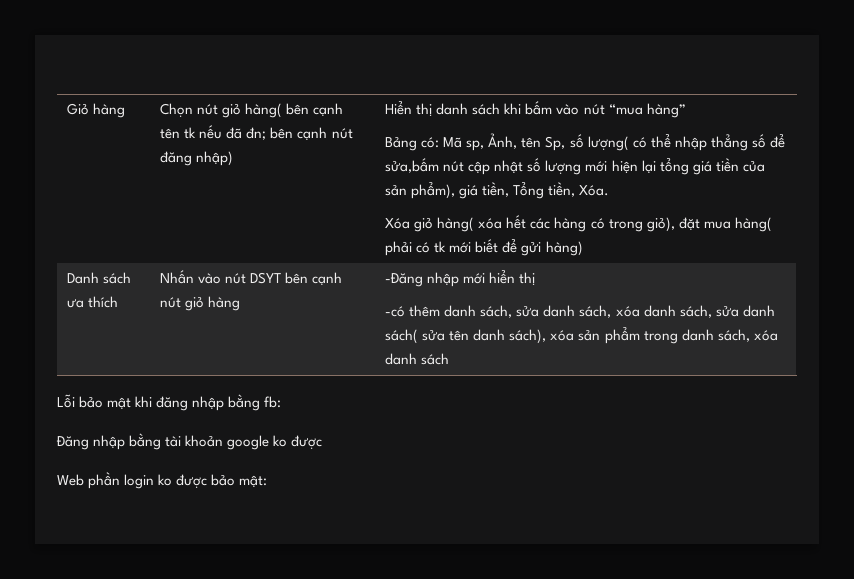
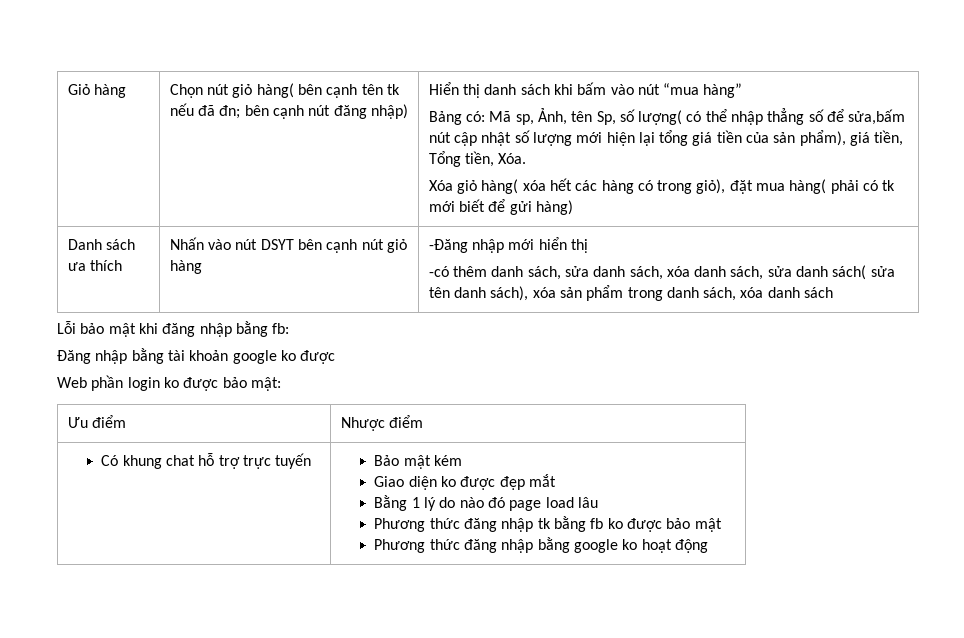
(268, 481) none -> [67,415,126,428] [340,415,423,431] [101,453,312,469] [374,455,462,469] [374,474,556,490] [374,495,598,511] [374,516,722,532] [374,537,708,553] // Ưu điểm | Nhược điểm // Có khung chat hỗ trợ trực tuyến | Bảo mật kém // Giao diện ko được đẹp mắt // Bằng 1 lý do nào đó page load lâu // Phương thức đăng nhập tk bằng fb ko được bảo mật // Phương thức đăng nhập bằng google ko hoạt động

